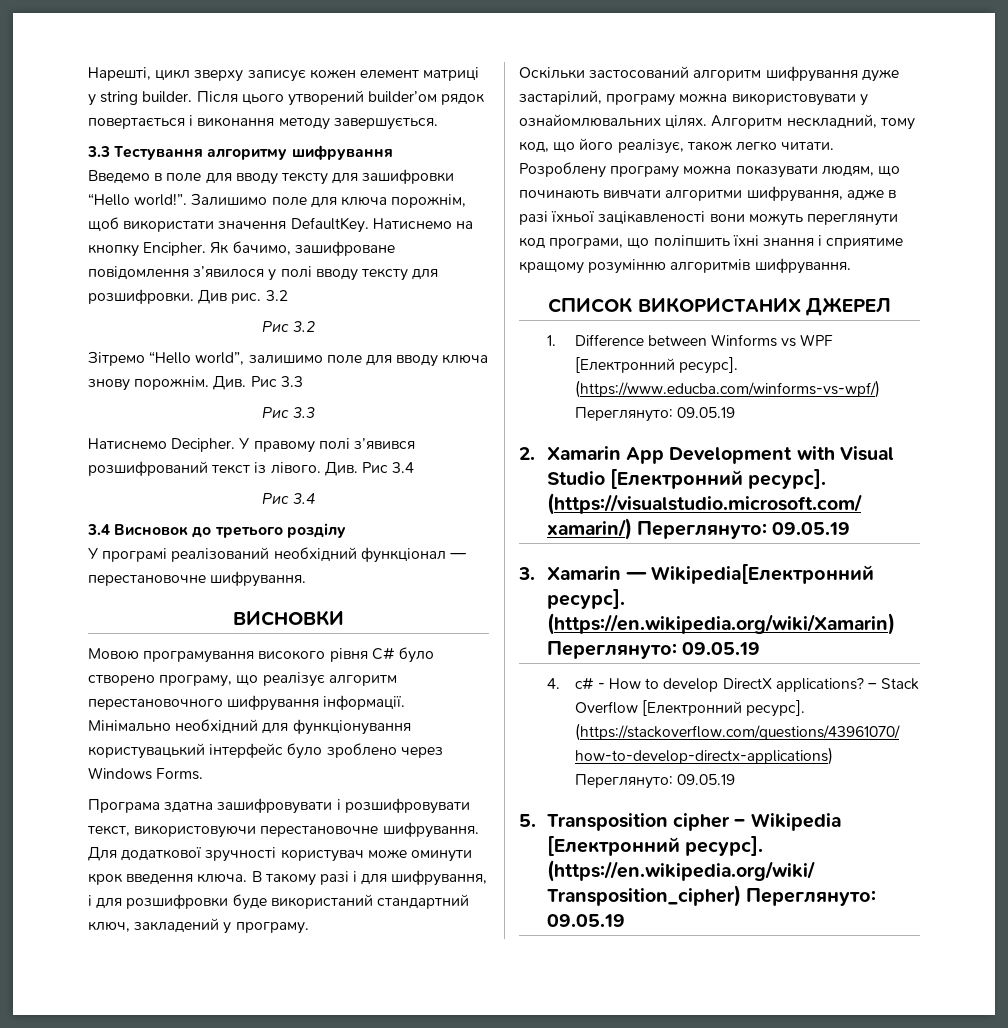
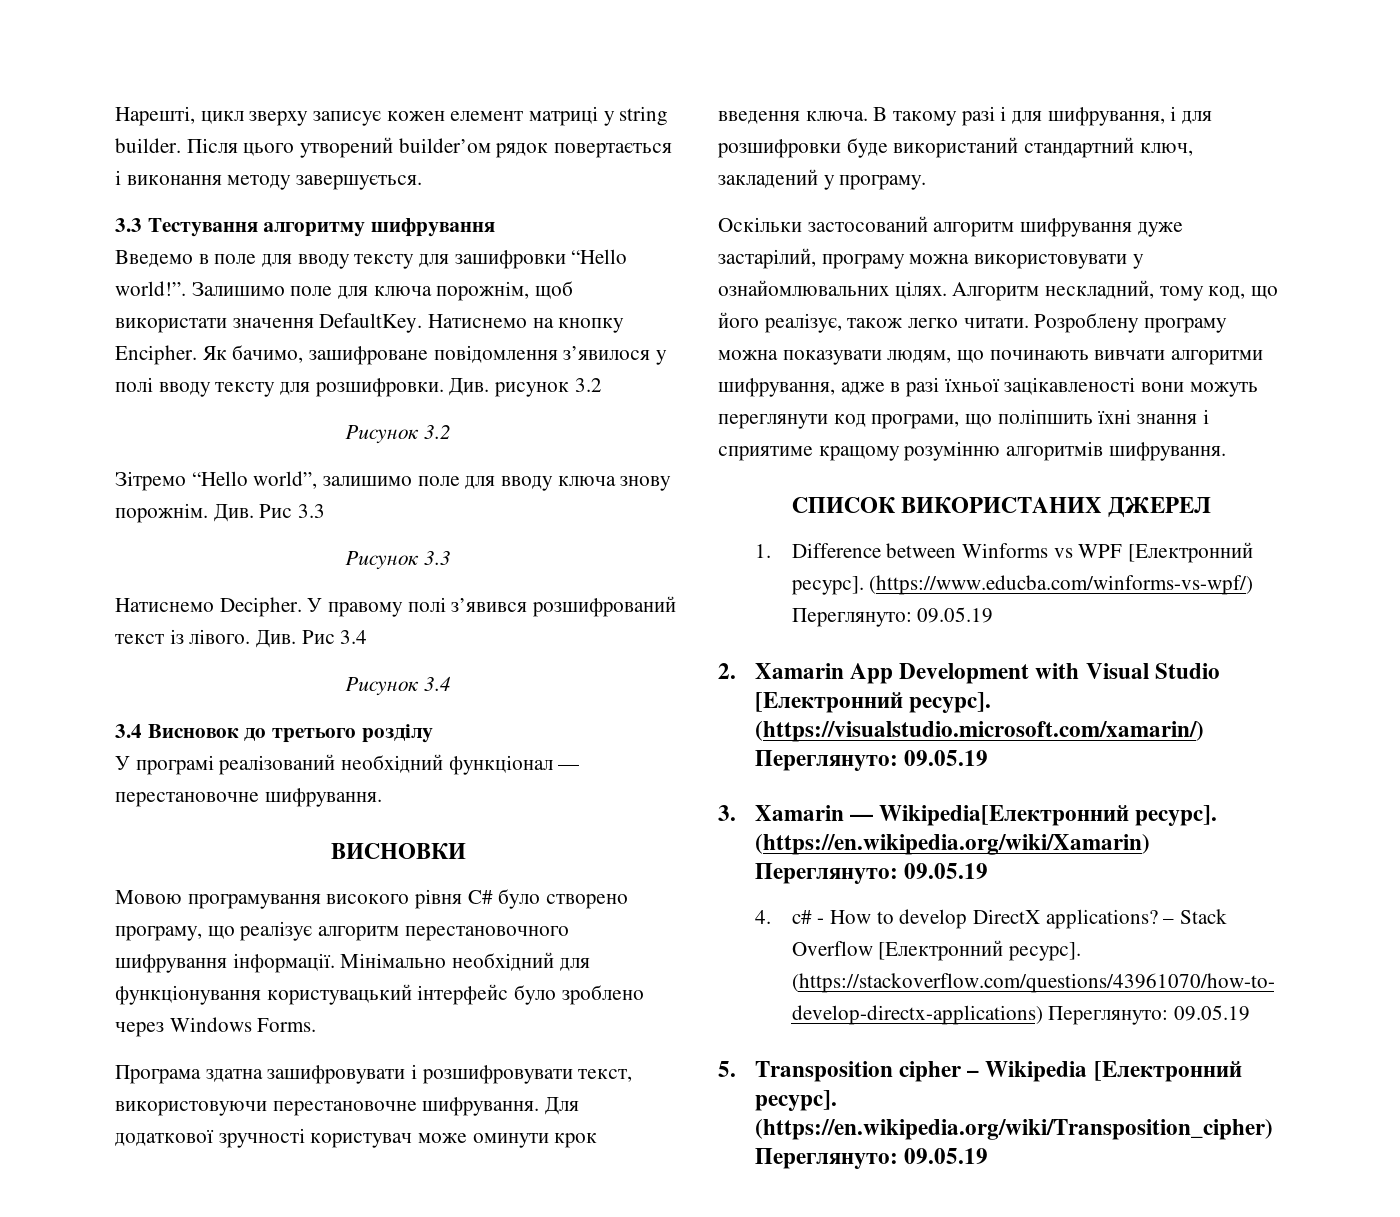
[198,290,288,304] [262,321,290,332] Див рис. 3.2 // Рис -> [449,378,602,397] [345,425,420,444] Див. рисунок 3.2 // Рисунок
[262,407,290,418] Рис -> [345,551,420,570] Рисунок
[262,493,290,504] Рис -> [345,677,420,696] Рисунок

